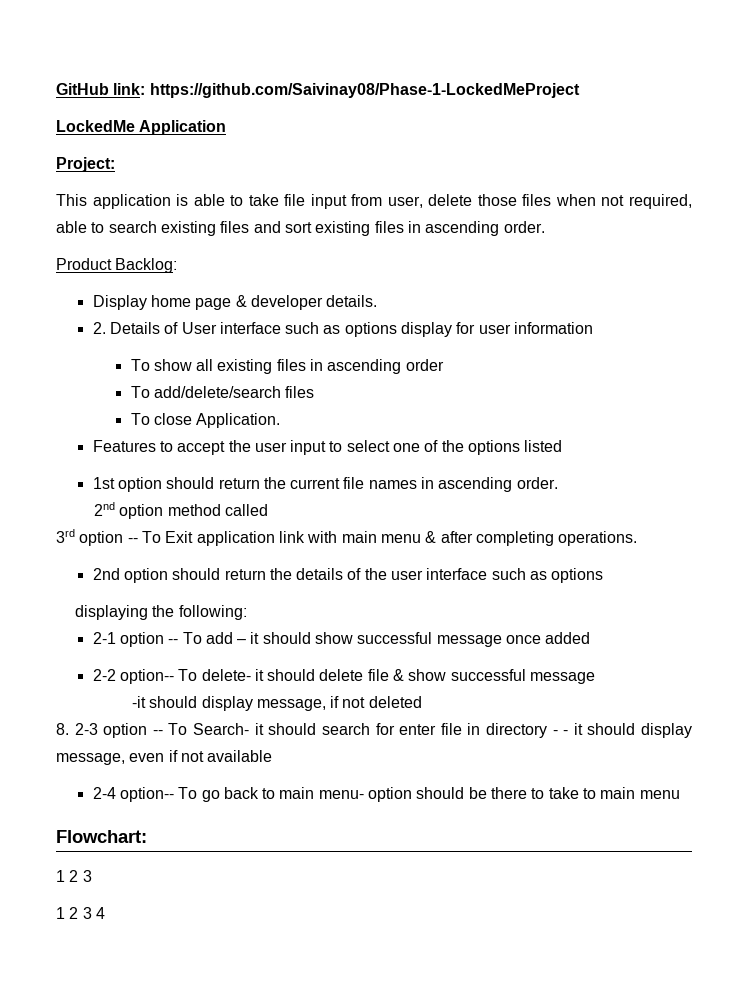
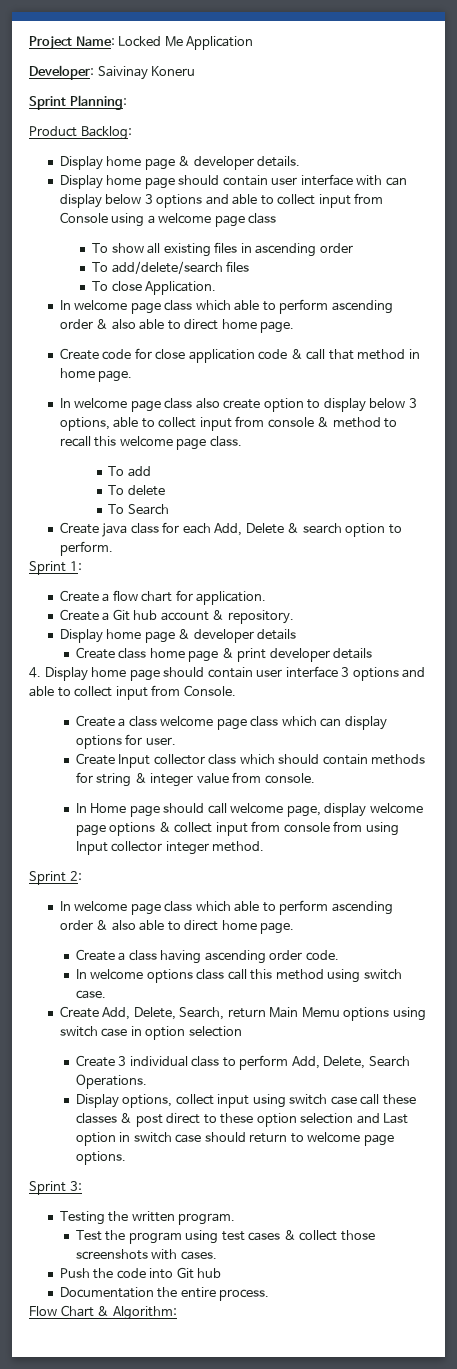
[56,83,580,98] [56,120,227,135] [56,157,115,172] [56,194,693,209] [56,221,545,236] GitHub link: https://github.com/Saivinay08/Phase-1-LockedMeProject // LockedMe Application // Project: // This application is able to take file input from user, delete those files when not required, able to search existing files and sort existing files in ascending order. -> [29,36,254,50] [29,65,196,80] [29,95,127,110] Project Name: Locked Me Application // Developer: Saivinay Koneru // Sprint Planning:
[92,322,594,337] 2. Details of User interface such as options display for user information -> [59,174,407,189] [59,193,384,208] [59,212,277,227] Display home page should contain user interface with can display below 3 options and able to collect input from Console using a welcome page class
[92,440,563,455] [92,477,558,492] [93,502,268,519] [56,529,638,546] [92,568,604,583] [74,605,247,620] [92,632,591,647] [92,669,596,684] [131,696,422,711] [56,723,692,738] [56,750,273,765] [92,787,680,802] [56,830,147,843] [56,870,92,882] [56,907,105,919] Features to accept the user input to select one of the options listed // 1st option should return the current file names in ascending order. // 2nd option method called // 3rd option -- To Exit application link with main menu & after completing operations. // 2nd option should return the details of the user interface such as options // displaying the following: // 2-1 option -- To add – it should show successful message once added // 2-2 option-- To delete- it should delete file & show successful message // -it should display message, if not deleted // 8. 2-3 option -- To Search- it should search for enter file in directory - - it should display message, even if not available // 2-4 option-- To go back to main menu- option should be there to take to main menu // Flowchart: // 1 2 3 // 1 2 3 4 -> [59,299,393,314] [59,319,295,333] [59,348,420,363] [59,368,133,382] [59,398,417,412] [59,416,398,431] [59,436,242,450] [108,466,151,477] [108,485,165,496] [108,504,169,515] [59,522,402,537] [59,541,113,556] [29,561,82,575] [59,590,267,605] [59,609,294,624] [59,629,297,643] [75,647,373,662] [29,666,426,681] [29,685,236,700] [75,715,387,730] [75,734,176,749] [75,753,426,768] [75,772,315,787] [75,803,423,817] [75,821,399,836] [75,841,265,855] [29,871,82,885] [59,900,393,915] [59,920,295,934] [75,949,339,964] [75,969,402,983] [75,990,106,999] [59,1006,426,1021] [59,1026,242,1040] [75,1055,410,1070] [75,1074,147,1089] [75,1094,416,1108] [75,1113,409,1127] [75,1132,394,1146] [75,1151,126,1165] [29,1181,82,1195] [59,1211,236,1225] [75,1230,375,1244] [75,1249,217,1260] [59,1267,222,1279] [59,1287,270,1301] [29,1305,177,1320] In welcome page class which able to perform ascending order & also able to direct home page. // Create code for close application code & call that method in home page. // In welcome page class also create option to display below 3 options, able to collect input from console & method to recall this welcome page class. // To add // To delete // To Search // Create java class for each Add, Delete & search option to perform. // Sprint 1: // Create a flow chart for application. // Create a Git hub account & repository. // Display home page & developer details // Create class home page & print developer details // 4. Display home page should contain user interface 3 options and able to collect input from Console. // Create a class welcome page class which can display options for user. // Create Input collector class which should contain methods for string & integer value from console. // In Home page should call welcome page, display welcome page options & collect input from console from using Input collector integer method. // Sprint 2: // In welcome page class which able to perform ascending order & also able to direct home page. // Create a class having ascending order code. // In welcome options class call this method using switch case. // Create Add, Delete, Search, return Main Memu options using switch case in option selection // Create 3 individual class to perform Add, Delete, Search Operations. // Display options, collect input using switch case call these classes & post direct to these option selection and Last option in switch case should return to welcome page options. // Sprint 3: // Testing the written program. // Test the program using test cases & collect those screenshots with cases. // Push the code into Git hub // Documentation the entire process. // Flow Chart & Algorithm:

